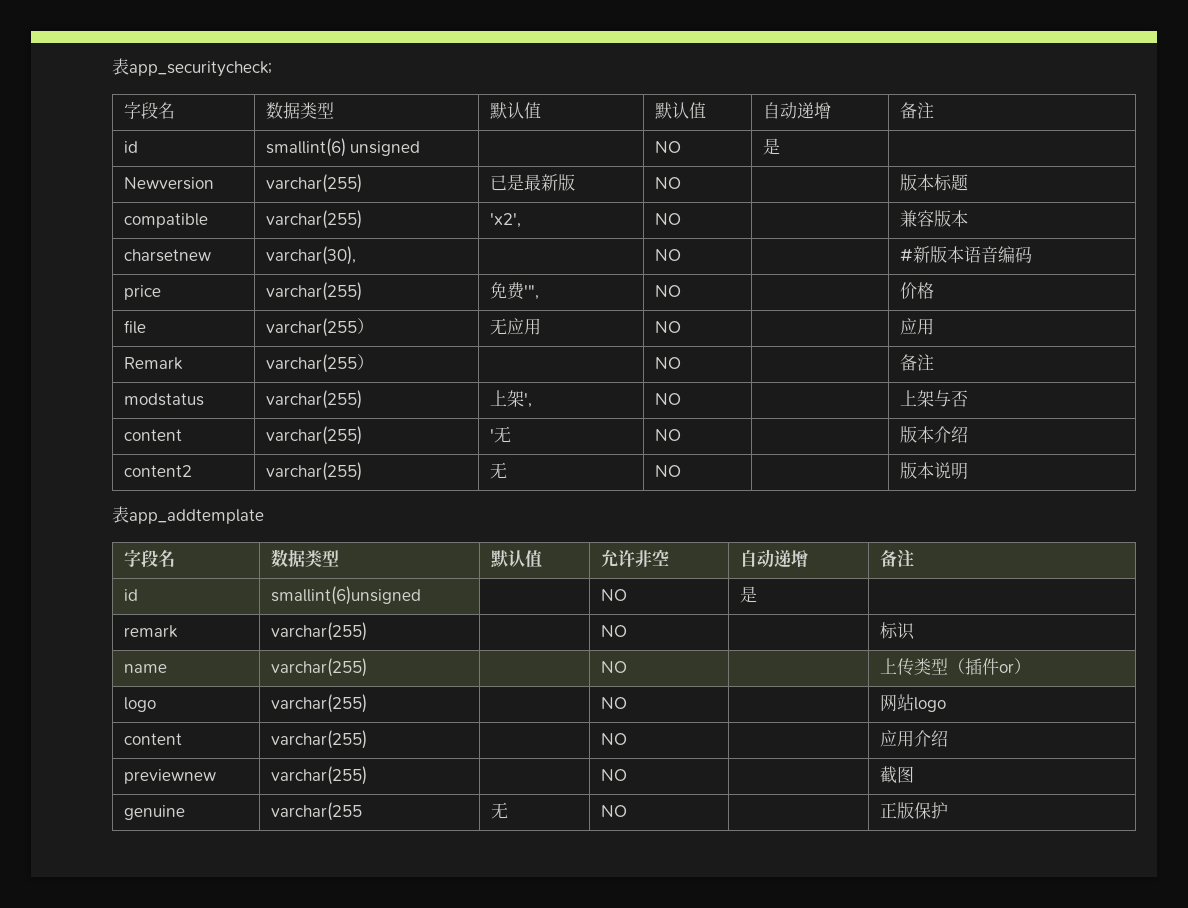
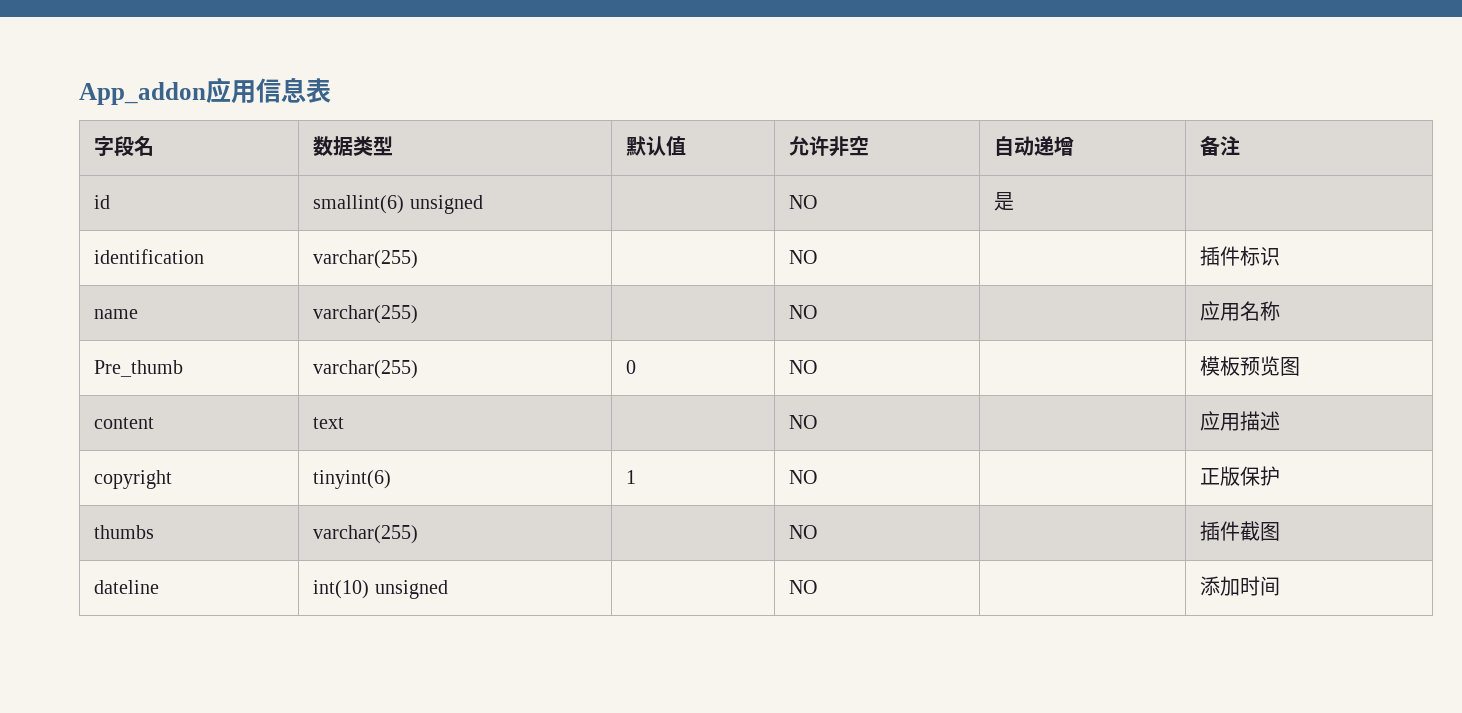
[112,58,272,77] [123,102,175,119] [265,102,334,119] [489,102,541,119] [654,102,706,119] [762,102,831,119] [899,102,934,119] [123,141,138,153] [265,138,421,157] [654,141,681,153] [762,138,780,155] [123,177,214,190] [265,174,362,193] [489,174,575,191] [654,177,681,189] [899,174,968,191] [123,213,208,228] [265,210,362,229] [489,213,521,228] [654,213,681,225] [899,210,968,227] [123,249,211,262] [265,246,356,265] [654,249,681,261] [899,246,1032,263] [123,285,161,300] [265,282,362,301] [489,282,539,300] [654,285,681,297] [899,282,934,299] [123,320,146,334] [265,318,374,337] [489,318,541,335] [654,321,681,333] [899,318,934,335] [123,357,183,370] [265,354,374,373] [654,357,681,369] [899,354,934,371] [123,393,204,406] [265,390,362,409] [489,390,532,408] [654,393,681,405] [899,390,968,407] [123,429,182,441] [265,426,362,445] [489,426,511,443] [654,429,681,441] [899,426,968,443] [123,465,192,477] [265,462,362,481] [489,462,507,479] [654,465,681,477] [899,462,968,480] [112,506,264,524] 表app_securitycheck; // 字段名 | 数据类型 | 默认值 | 默认值 | 自动递增 | 备注 // id | smallint(6) unsigned | | NO | 是 | // Newversion | varchar(255) | 已是最新版 | NO | | 版本标题 // compatible | varchar(255) | 'x2', | NO | | 兼容版本 // charsetnew | varchar(30), | | NO | | #新版本语音编码 // price | varchar(255) | 免费'", | NO | | 价格 // file | varchar(255） | 无应用 | NO | | 应用 // Remark | varchar(255） | | NO | | 备注 // modstatus | varchar(255) | 上架', | NO | | 上架与否 // content | varchar(255) | '无 | NO | | 版本介绍 // content2 | varchar(255) | 无 | NO | | 版本说明 // 表app_addtemplate -> [79,77,331,105] App_addon应用信息表
[270,586,421,605] [600,589,627,601] [739,586,757,603] [123,625,178,638] [270,622,367,641] [600,625,627,637] smallint(6)unsigned | | NO | 是 | // remark | varchar(255) | | NO | | -> [313,195,483,214] [789,195,818,209] [994,192,1015,211] [94,249,205,264] [313,250,419,269] [789,250,818,264] [1200,246,1241,266] smallint(6) unsigned | | NO | 是 | // identification | varchar(255) | | NO | | 插件
[879,658,1031,676] [123,697,156,712] [270,694,367,713] [600,697,627,709] [879,694,946,712] [123,733,182,745] [270,730,367,749] [600,733,627,745] [879,730,948,747] [123,769,216,784] [270,766,367,785] [600,769,627,781] [879,766,914,784] [123,805,185,820] [270,802,362,821] [490,802,508,819] [600,805,627,817] [879,802,948,819] 上传类型（插件or） // logo | varchar(255) | | NO | | 网站logo // content | varchar(255) | | NO | | 应用介绍 // previewnew | varchar(255) | | NO | | 截图 // genuine | varchar(255 | 无 | NO | | 正版保护 -> [1200,301,1281,321] [94,360,184,377] [313,360,419,379] [626,360,637,374] [789,360,818,374] [1200,356,1301,376] [94,417,155,429] [313,417,345,429] [789,415,818,429] [1200,411,1281,431] [94,470,173,489] [313,470,392,489] [626,470,637,484] [789,470,818,484] [1200,466,1281,486] [94,525,155,539] [313,525,419,544] [789,525,818,539] [1200,521,1281,541] [94,580,160,594] [313,580,448,599] [789,580,818,594] [1200,576,1281,596] 应用名称 // Pre_thumb | varchar(255) | 0 | NO | | 模板预览图 // content | text | | NO | | 应用描述 // copyright | tinyint(6) | 1 | NO | | 正版保护 // thumbs | varchar(255) | | NO | | 插件截图 // dateline | int(10) unsigned | | NO | | 添加时间

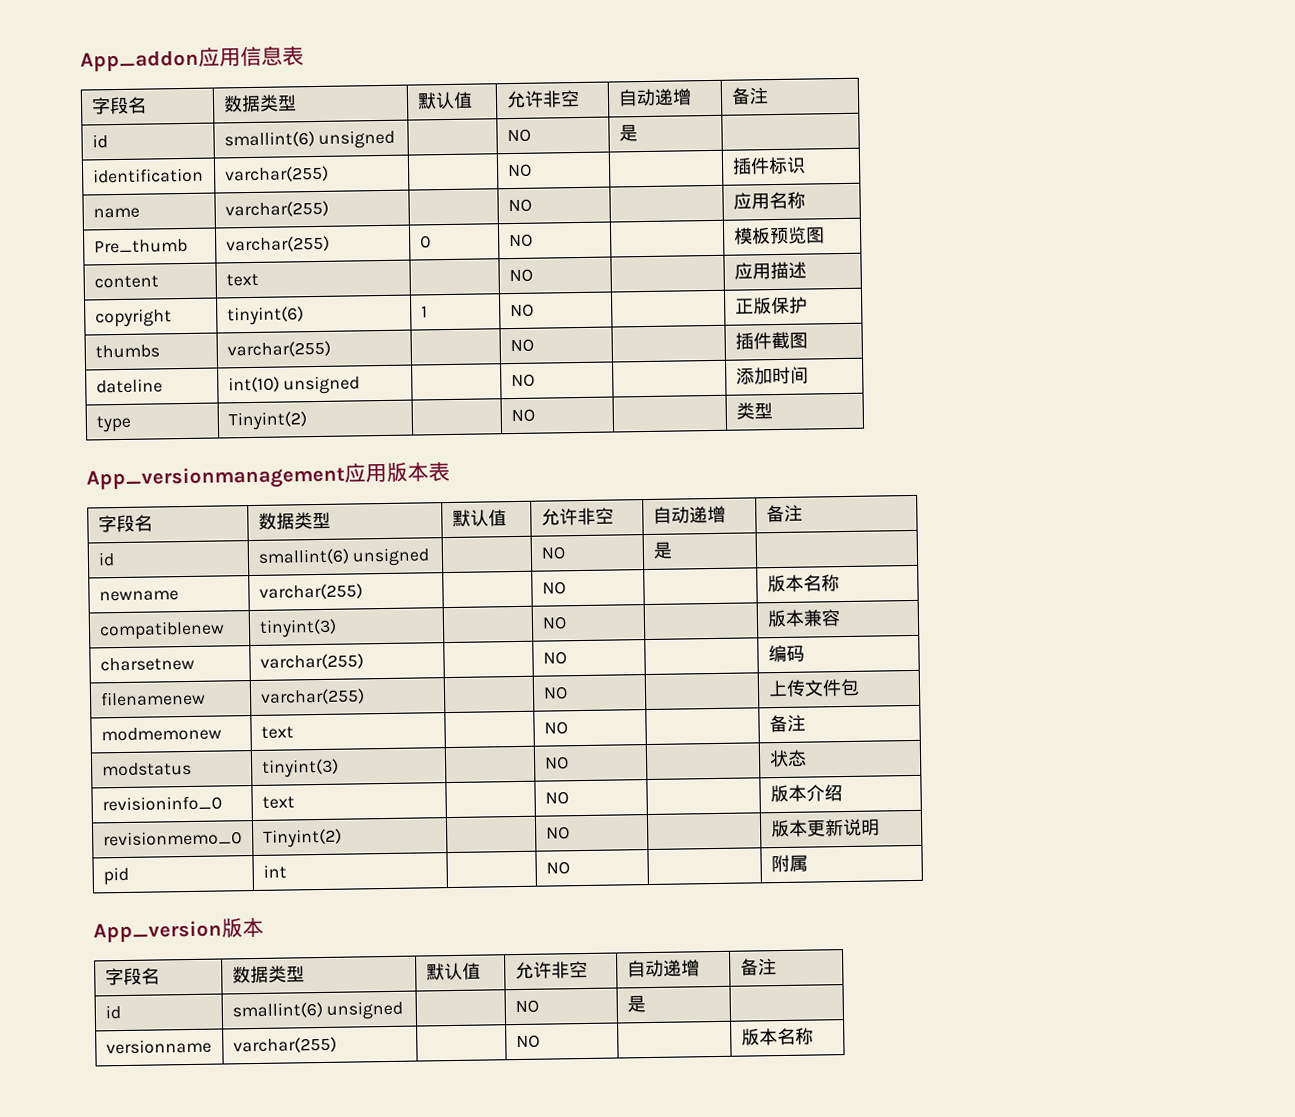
(1281, 586) none -> [95,415,132,433] [227,411,307,431] [510,408,535,423] [735,402,773,420] [86,461,450,491] [97,514,153,533] [257,511,331,530] [451,509,507,527] [540,507,614,526] [652,505,726,524] [765,504,803,523] [97,552,115,567] [257,547,431,567] [540,546,566,560] [652,541,673,559] [98,590,179,602] [258,583,363,600] [541,581,566,595] [766,574,840,593] [98,620,225,641] [258,618,337,638] [541,616,567,630] [766,609,841,628] [99,656,195,672] [259,653,364,670] [542,651,567,665] [767,644,805,663] [99,690,206,707] [259,688,365,705] [542,686,568,700] [767,678,860,697] [100,726,222,742] [260,726,294,739] [543,721,568,735] [768,714,806,733] [101,761,192,777] [261,758,339,778] [543,756,569,770] [768,749,807,768] [101,795,222,812] [261,796,295,809] [544,791,569,805] [769,784,843,803] [102,830,242,847] [262,828,342,848] [545,826,570,840] [769,818,880,838] [102,866,129,886] [262,864,287,879] [545,861,570,875] [770,854,808,873] [93,916,264,943] [104,967,160,986] [231,965,305,984] [425,962,481,981] [514,960,588,980] [626,959,700,978] [739,958,777,976] [104,1005,121,1020] [231,1000,404,1020] [514,999,539,1014] [626,995,646,1013] [105,1038,212,1055] [232,1036,337,1054] [515,1034,540,1049] [740,1027,814,1046] // type | Tinyint(2) | | NO | | 类型 // App_versionmanagement应用版本表 // 字段名 | 数据类型 | 默认值 | 允许非空 | 自动递增 | 备注 // id | smallint(6) unsigned | | NO | 是 | // newname | varchar(255) | | NO | | 版本名称 // compatiblenew | tinyint(3) | | NO | | 版本兼容 // charsetnew | varchar(255) | | NO | | 编码 // filenamenew | varchar(255) | | NO | | 上传文件包 // modmemonew | text | | NO | | 备注 // modstatus | tinyint(3) | | NO | | 状态 // revisioninfo_0 | text | | NO | | 版本介绍 // revisionmemo_0 | Tinyint(2) | | NO | | 版本更新说明 // pid | int | | NO | | 附属 // App_version版本 // 字段名 | 数据类型 | 默认值 | 允许非空 | 自动递增 | 备注 // id | smallint(6) unsigned | | NO | 是 | // versionname | varchar(255) | | NO | | 版本名称

